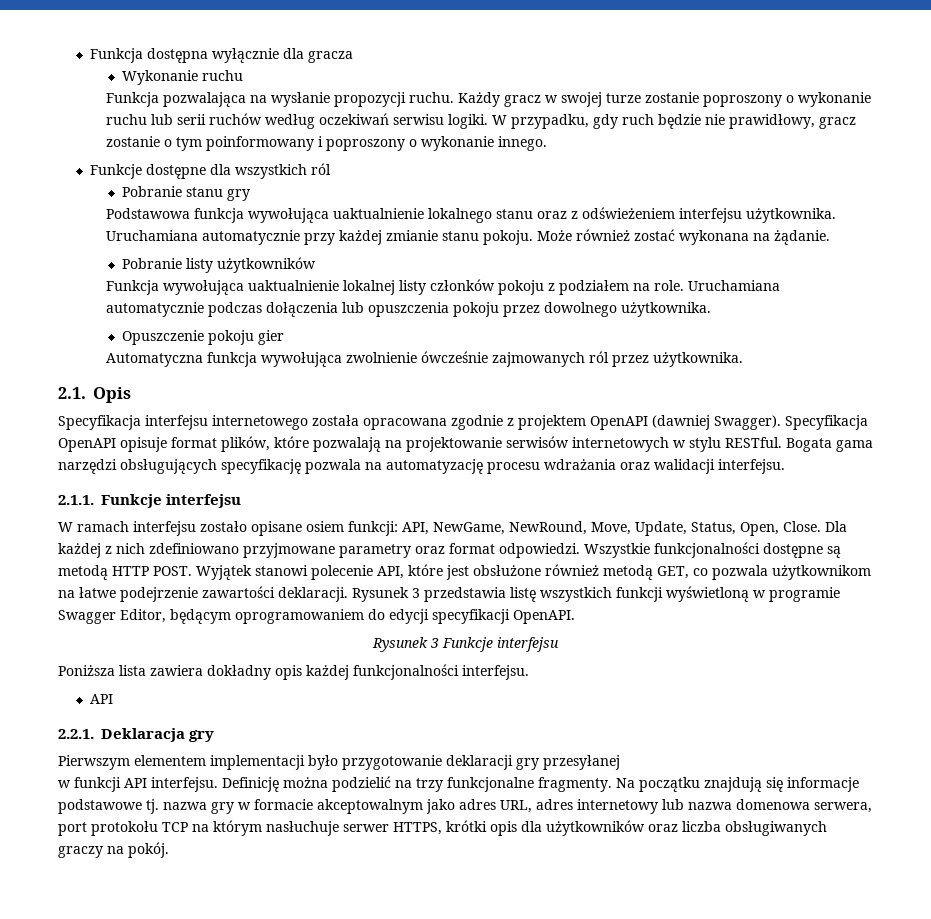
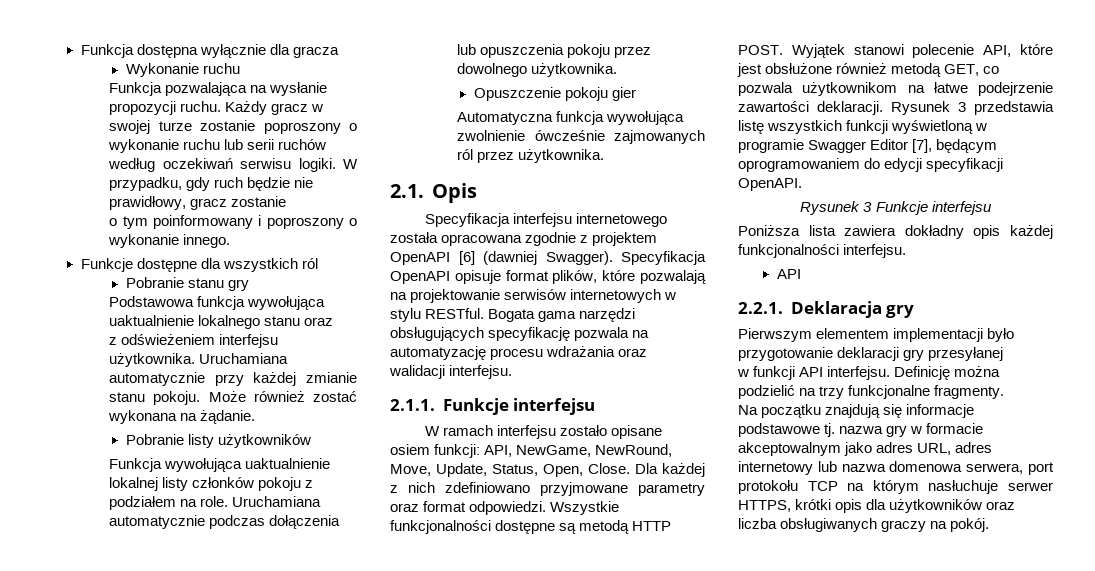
(161, 141) none -> (287, 201) //
(568, 215) none -> (334, 321) //
(648, 423) none -> [458,251,475,265] [6]
[120,609,166,623] Editor, -> [870,139,933,153] Editor [7],
(612, 784) none -> (1005, 392) //

